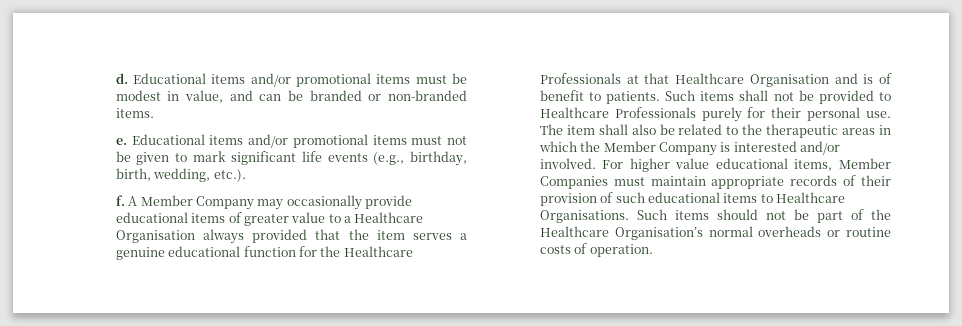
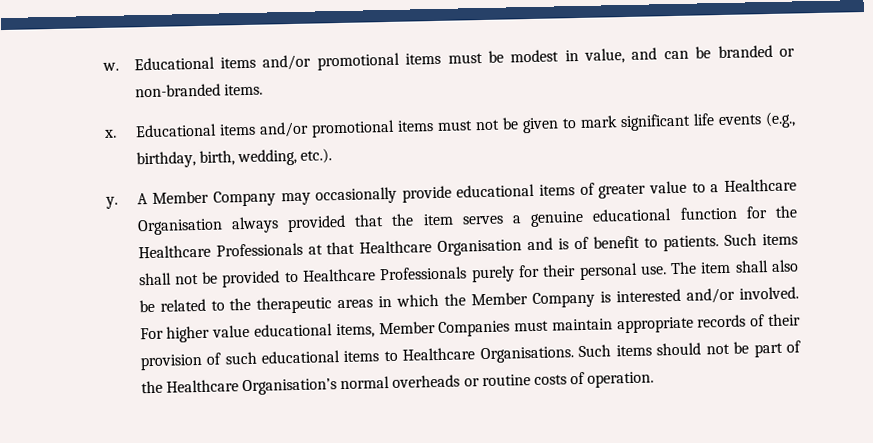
[115,73,128,84] d. -> [102,62,120,71] w.
[115,138,127,145] e. -> [104,129,118,138] x.
[115,195,125,206] f. -> [105,196,119,209] y.

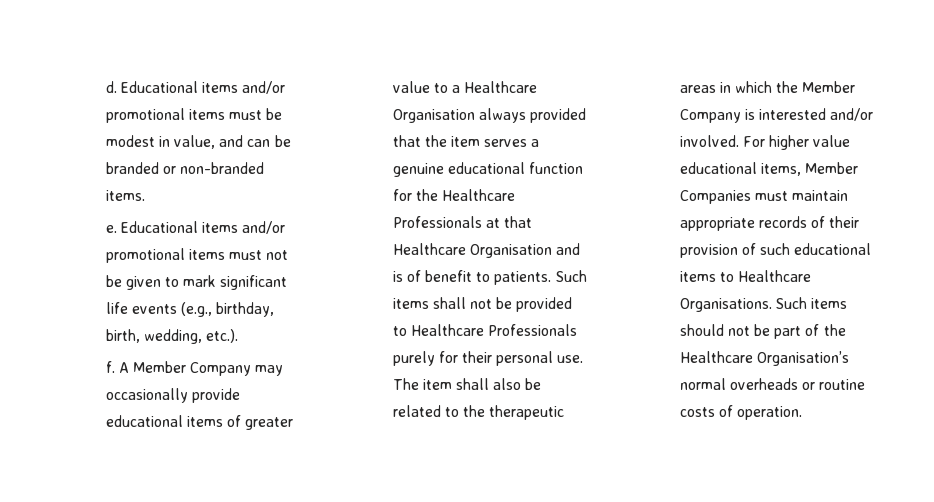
[102,62,120,71] w. -> [105,81,117,93] d.
[104,129,118,138] x. -> [105,225,117,233] e.
[105,196,119,209] y. -> [105,361,115,373] f.

